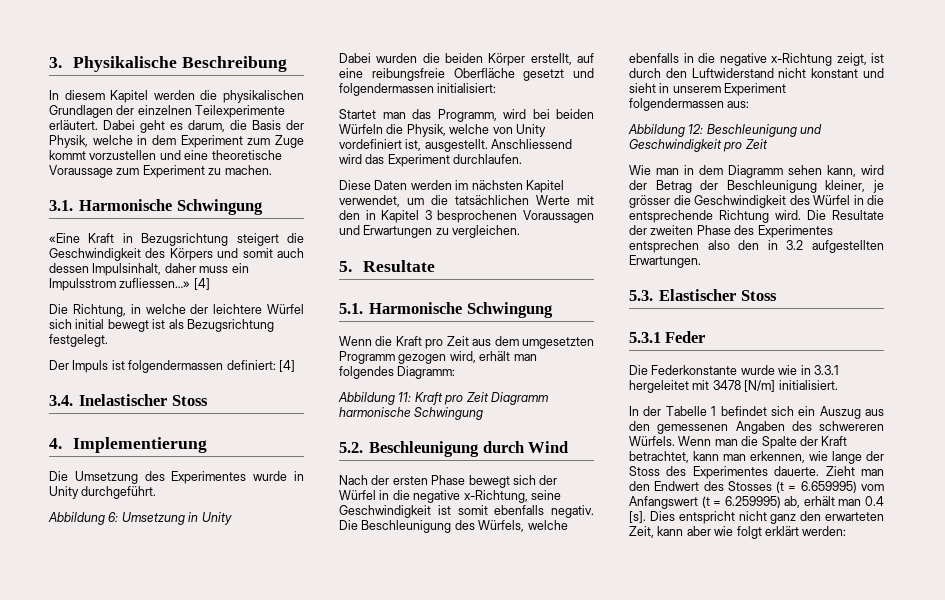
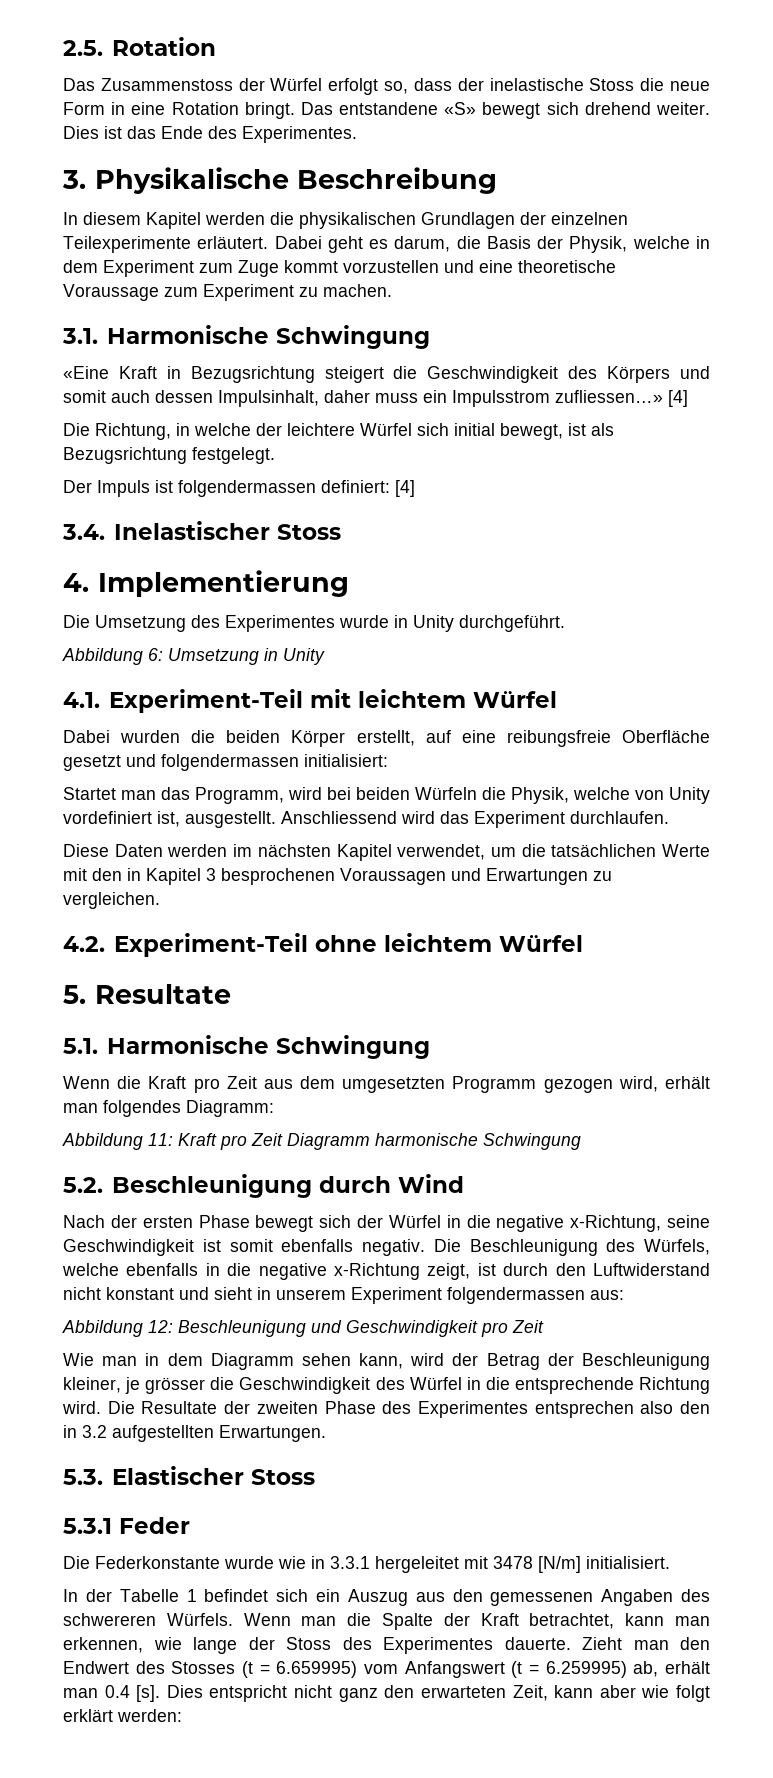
(49, 62) none -> [63,37,216,56] [63,78,711,95] [63,102,710,119] [63,126,357,143] 2.5. Rotation // Das Zusammenstoss der Würfel erfolgt so, dass der inelastische Stoss die neue Form in eine Rotation bringt. Das entstandene «S» bewegt sich drehend weiter. Dies ist das Ende des Experimentes. //
[107,319,149,332] bewegt -> [500,423,563,440] bewegt,
(232, 518) none -> [63,689,557,713] // 4.1. Experiment-Teil mit leichtem Würfel
(521, 231) none -> [63,933,583,957] // 4.2. Experiment-Teil ohne leichtem Würfel

